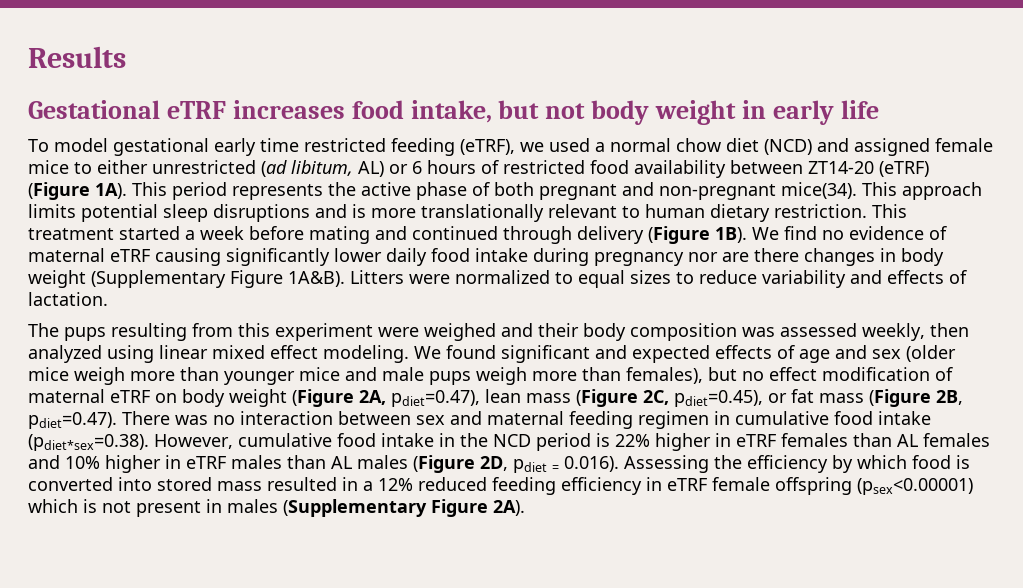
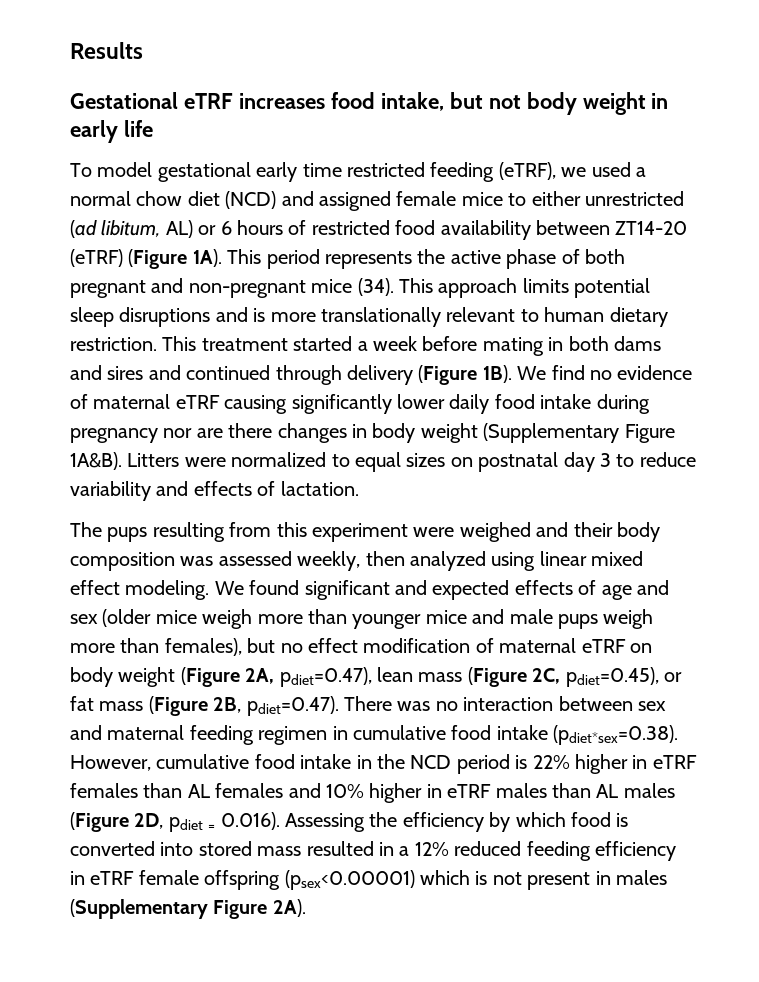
[781,182,857,199] mice(34). -> [311,278,394,296] mice (34).
(370, 235) none -> [548,336,661,351] [70,365,144,380] in both dams and sires
(671, 277) none -> [450,452,611,472] on postnatal day 3

